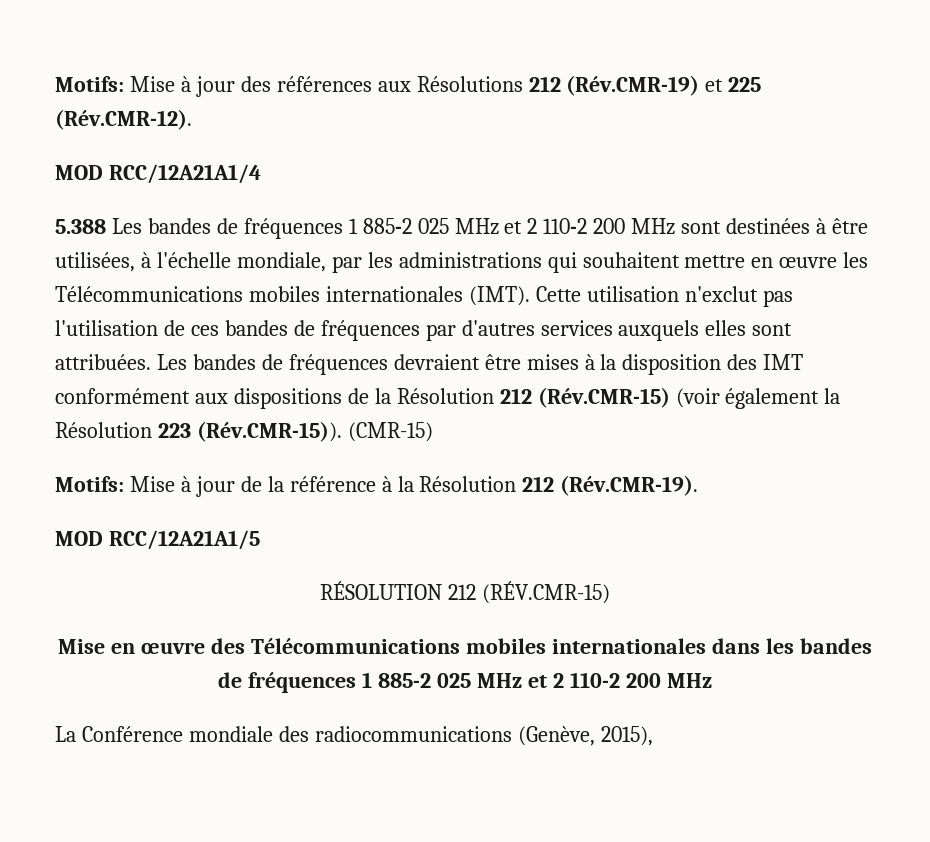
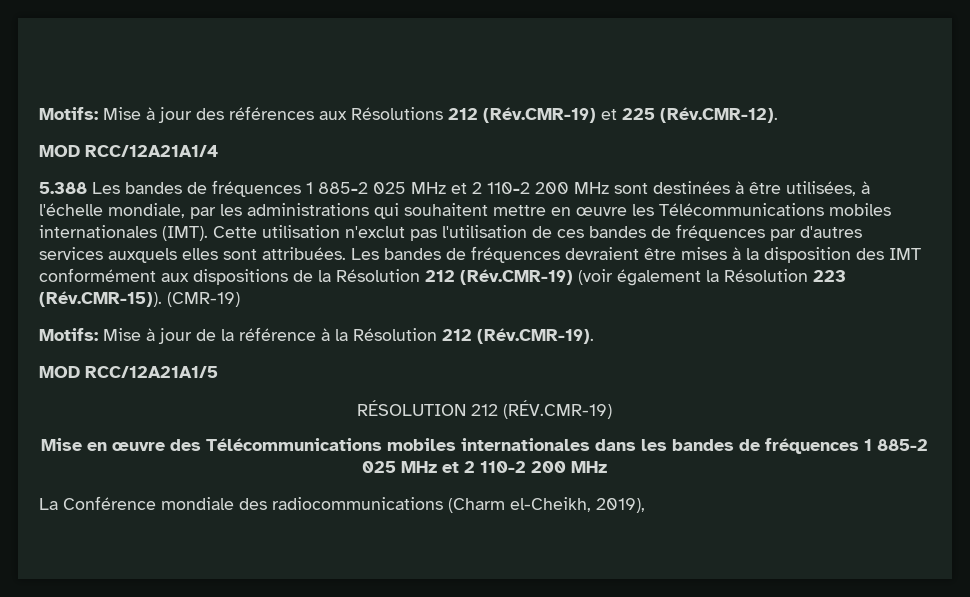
[537,387,670,408] (Rév.CMR-15) -> [460,269,573,285] (Rév.CMR-19)
[347,422,433,442] (CMR-15) -> [167,292,240,307] (CMR-19)
[481,581,610,604] (RÉV.CMR-15) -> [502,400,612,419] (RÉV.CMR-19)
[517,726,653,746] (Genève, 2015), -> [448,497,645,513] (Charm el-Cheikh, 2019),

